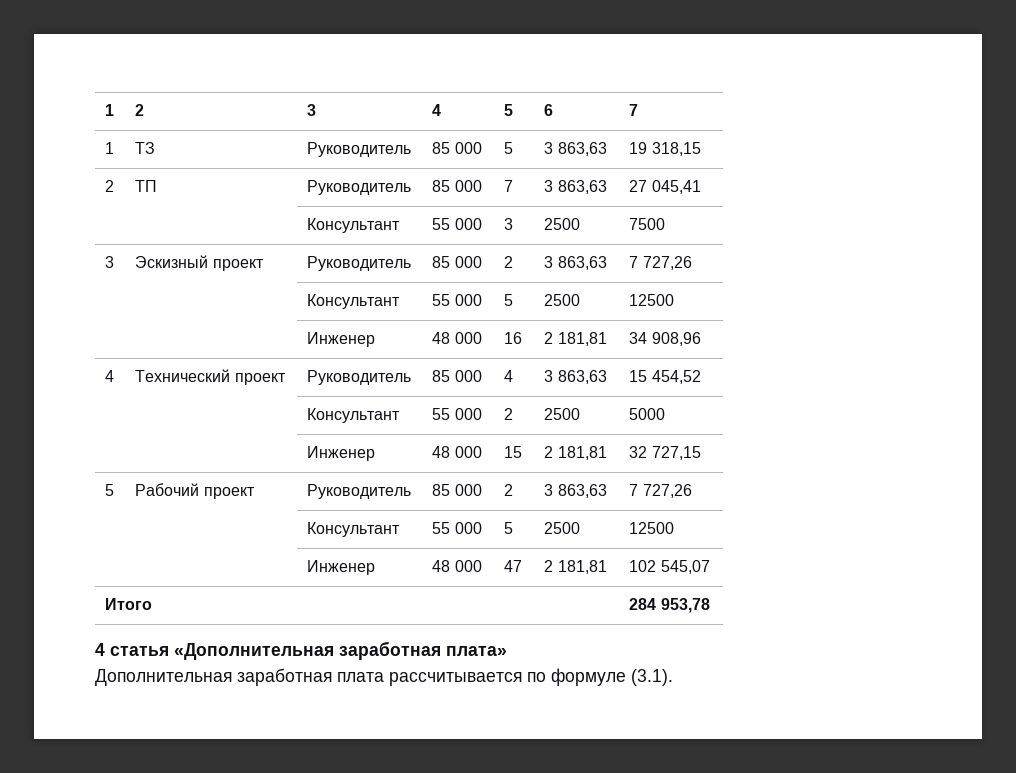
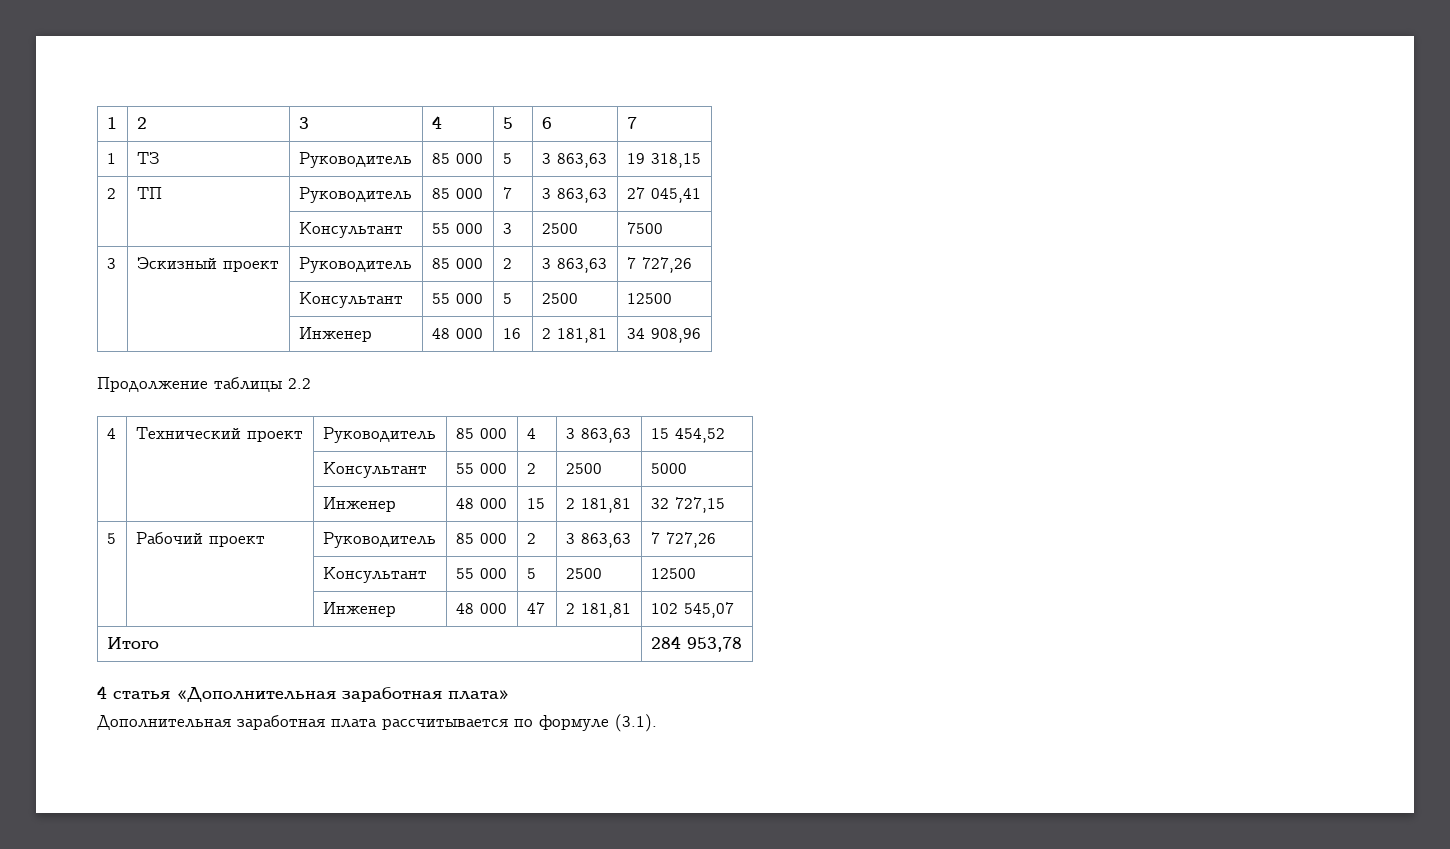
(701, 339) none -> [97,377,311,392] // Продолжение таблицы 2.2

